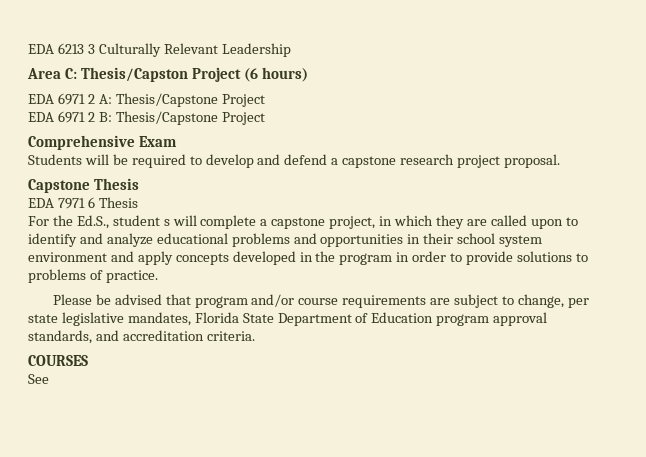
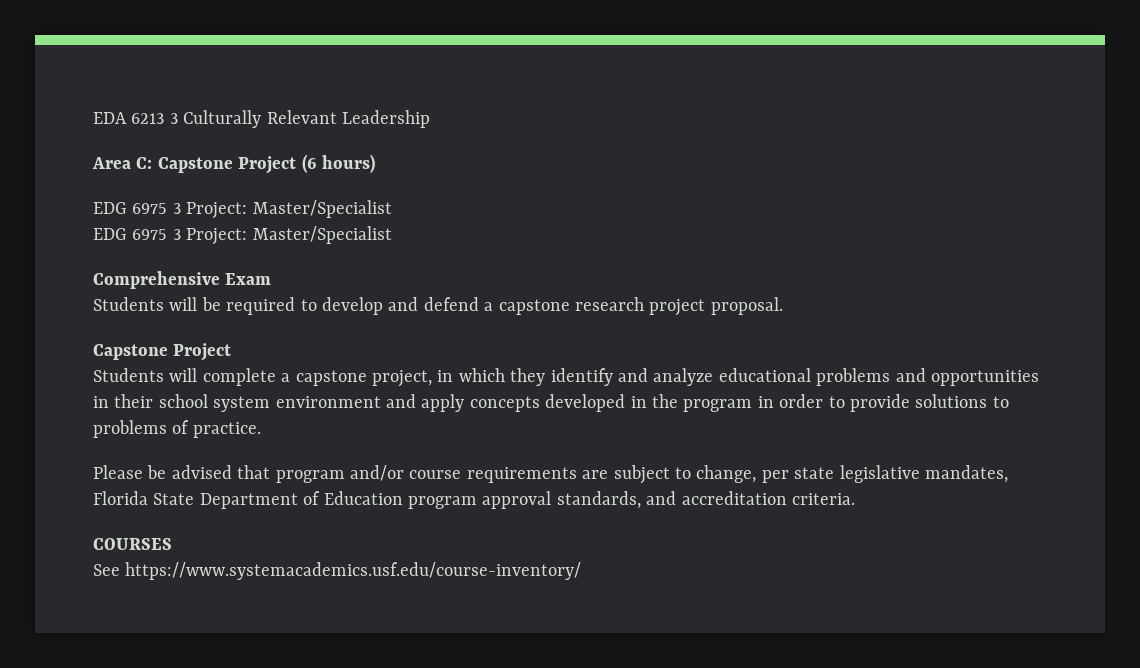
[80,67,188,82] Thesis/Capston -> [157,157,233,173] Capstone
[28,93,265,107] [28,111,265,125] EDA 6971 2 A: Thesis/Capstone Project // EDA 6971 2 B: Thesis/Capstone Project -> [93,200,392,219] [93,226,392,245] EDG 6975 3 Project: Master/Specialist // EDG 6975 3 Project: Master/Specialist
[93,178,139,190] [28,197,138,209] [28,215,170,229] Thesis // EDA 7971 6 Thesis // For the Ed.S., student s -> [173,343,232,361] [93,368,164,382] Project // Students
[466,215,578,229] are called upon to -> (546, 377) none
(49, 379) none -> [125,562,582,580] https://www.systemacademics.usf.edu/course-inventory/

